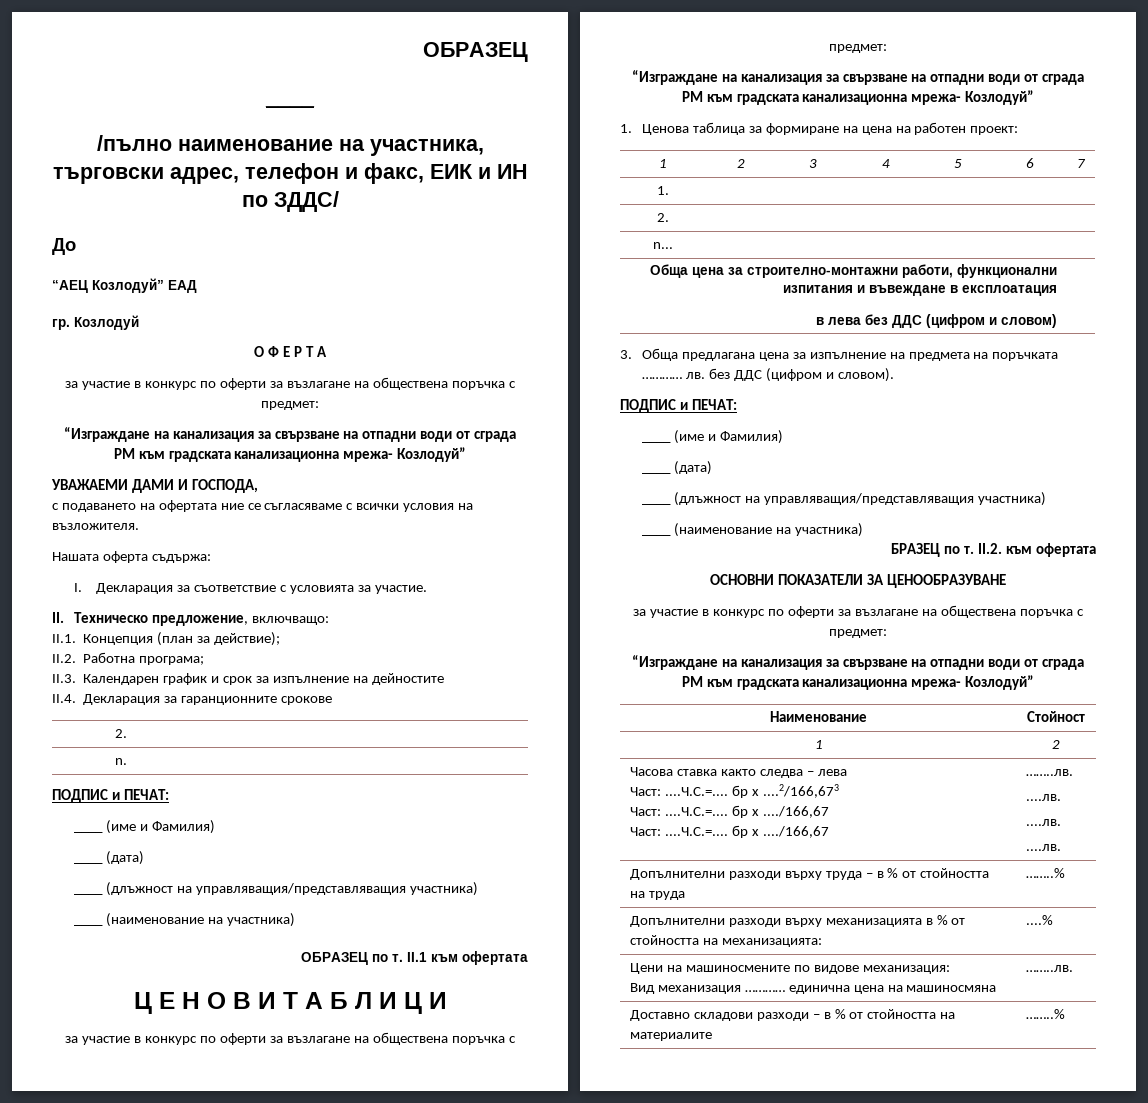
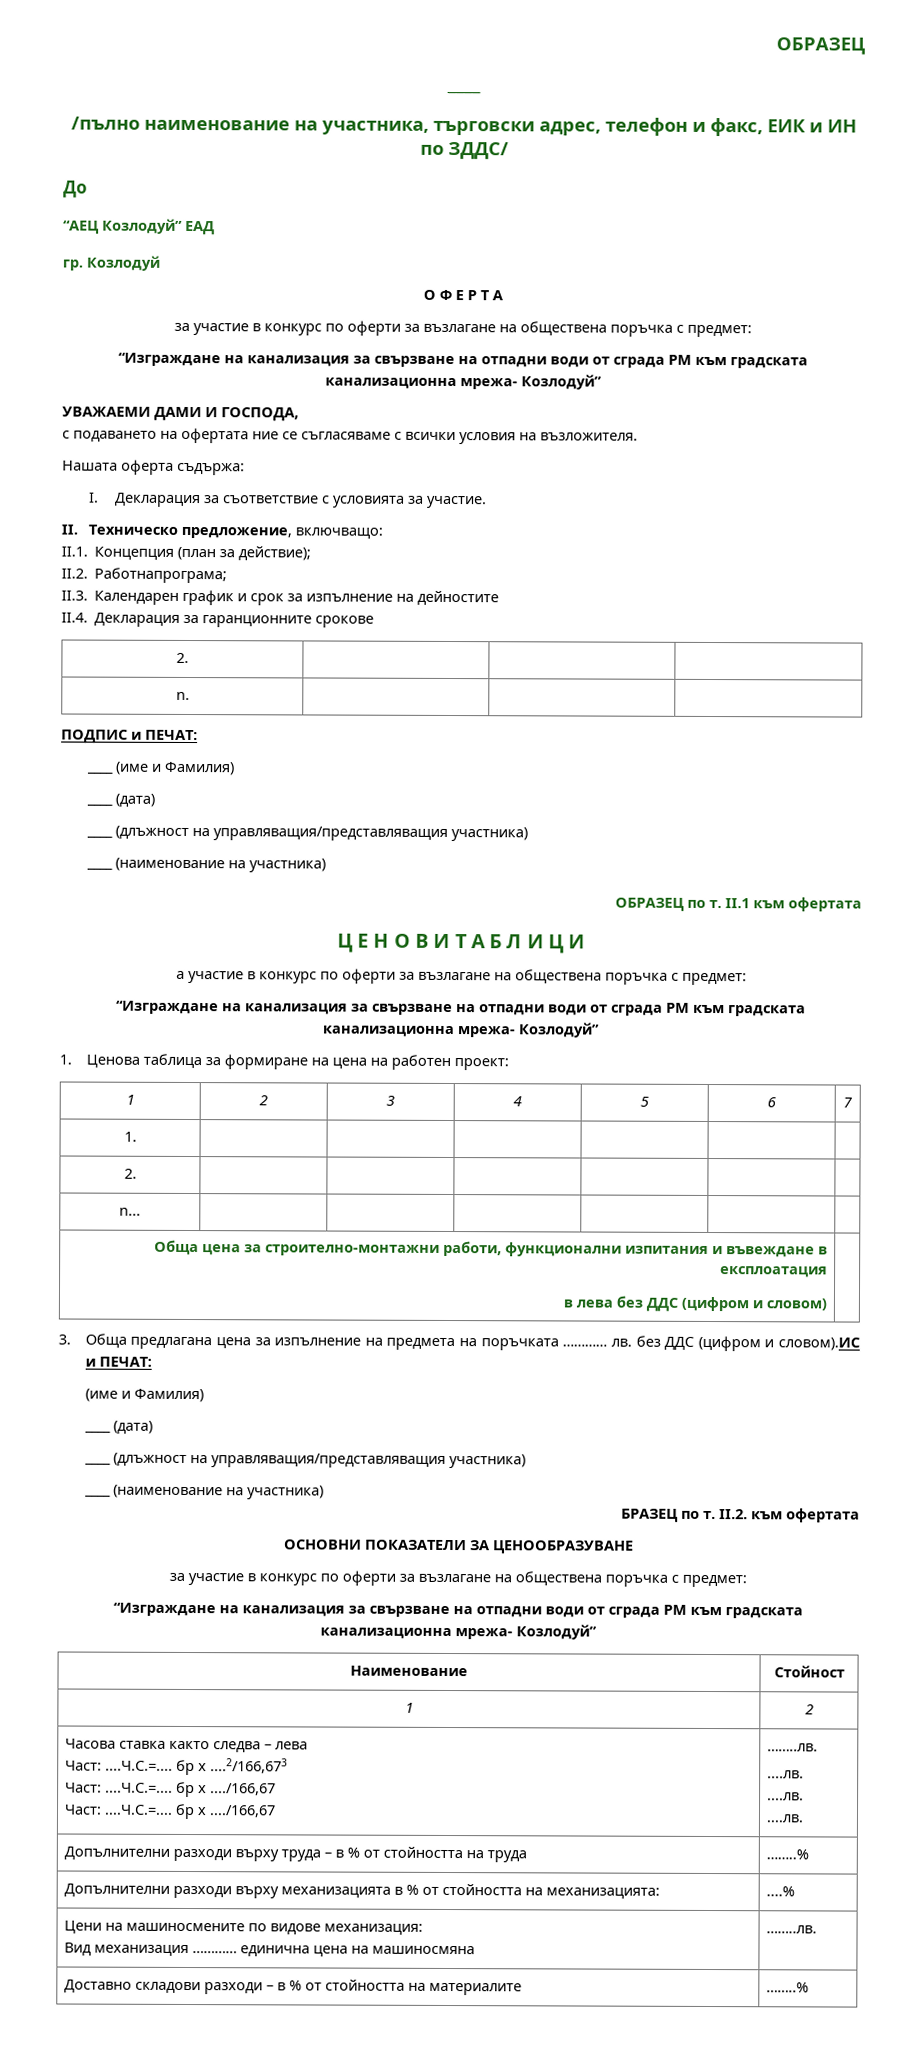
[83,652,205,665] Работна програма; -> [94,567,228,584] Работнапрограма;
[65,1036,79,1043] за -> [175,970,185,979] а
[837,368,894,382] [620,399,737,413] [642,441,672,443] словом). // ПОДПИС и ПЕЧАТ: // ____ -> [777,1337,860,1351] [84,1356,152,1367] словом).ИС и ПЕЧАТ: //

